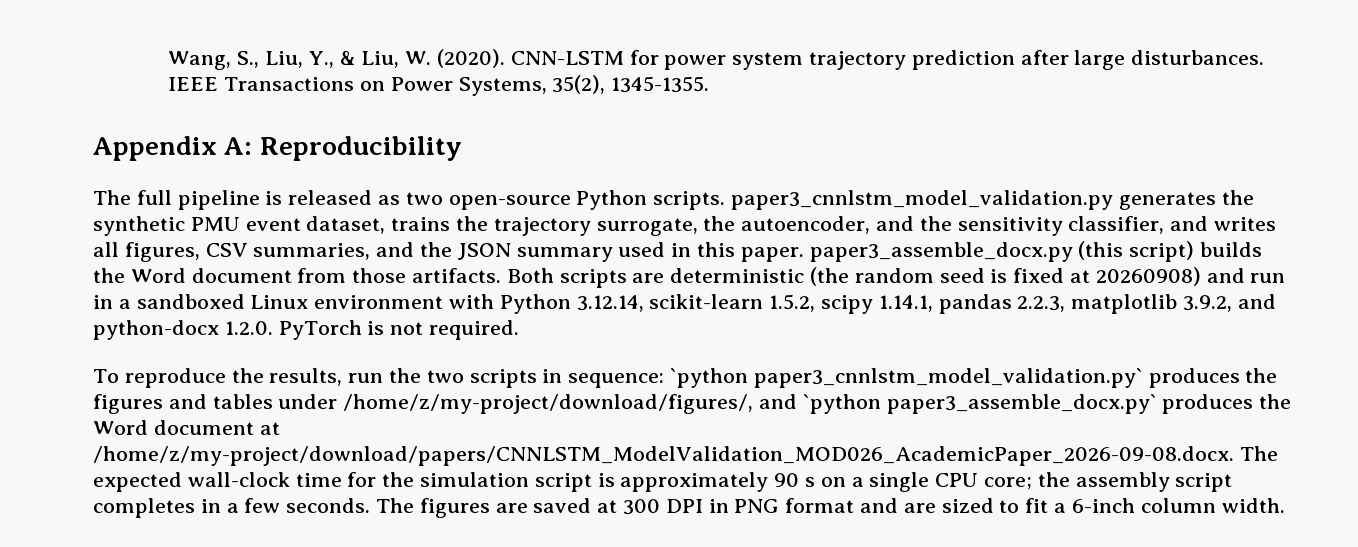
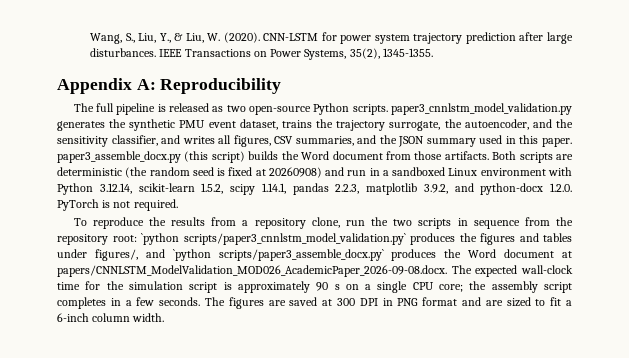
[269,368,343,386] results, -> [171,217,340,229] results from a repository clone,
[568,368,1143,388] sequence: `python paper3_cnnlstm_model_validation.py` -> [473,217,574,229] [57,233,406,245] sequence from the repository root: `python scripts/paper3_cnnlstm_model_validation.py`
[343,394,754,414] /home/z/my-project/download/figures/, -> [94,249,138,261] figures/,
[886,394,1157,414] paper3_assemble_docx.py` -> [218,249,384,261] scripts/paper3_assemble_docx.py`
[93,446,1234,466] /home/z/my-project/download/papers/CNNLSTM_ModelValidation_MOD026_AcademicPaper_2026-09-08.docx. -> [57,265,447,277] papers/CNNLSTM_ModelValidation_MOD026_AcademicPaper_2026-09-08.docx.

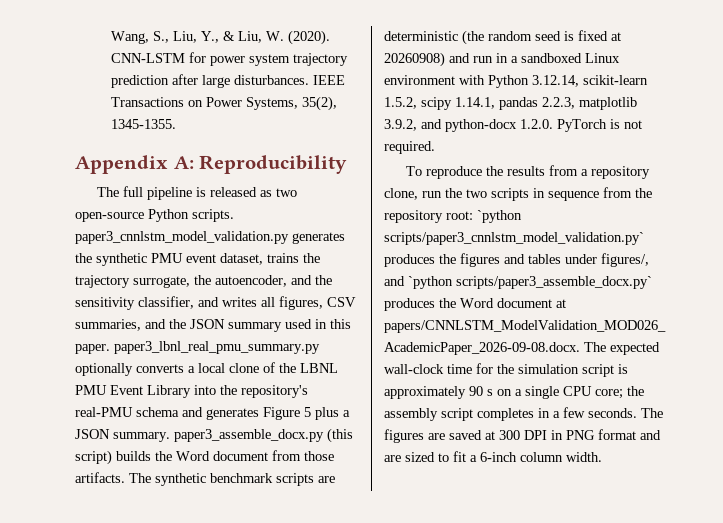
(573, 142) none -> [114,341,320,354] [75,362,338,376] [75,385,308,398] [75,407,350,420] [75,429,170,442] paper3_lbnl_real_pmu_summary.py optionally converts a local clone of the LBNL PMU Event Library into the repository's real-PMU schema and generates Figure 5 plus a JSON summary.
[492,151,517,160] Both -> [129,473,273,486] The synthetic benchmark

